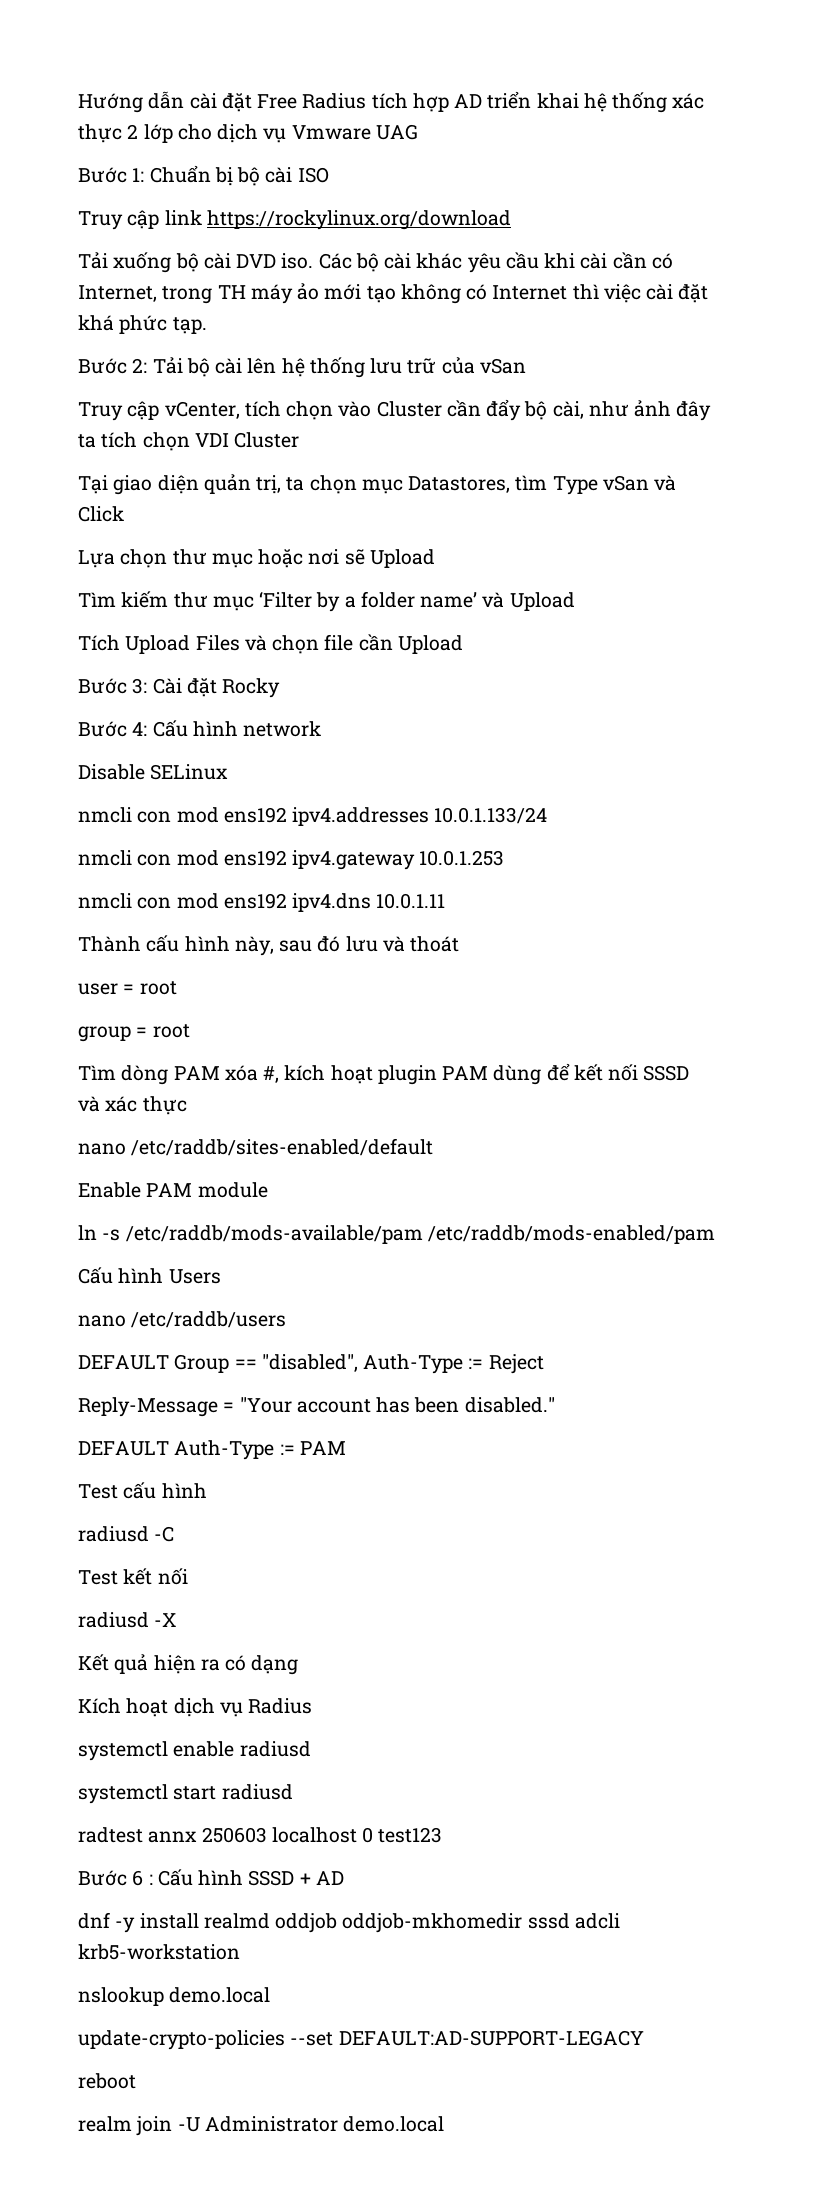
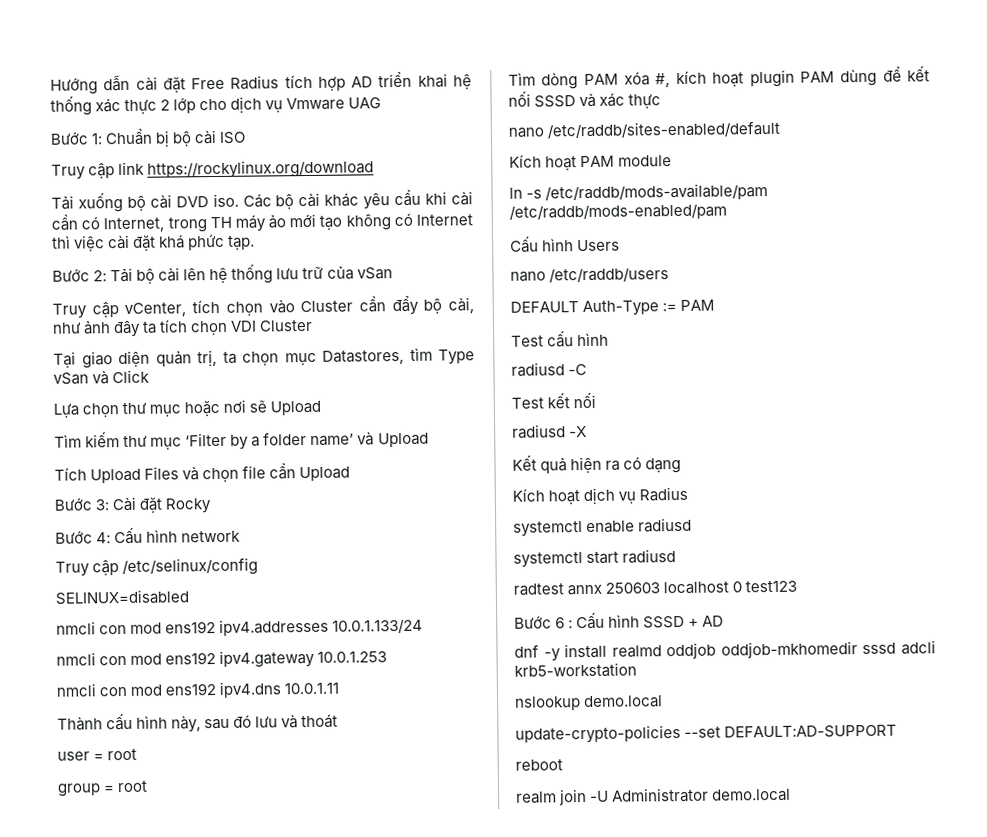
[78,764,229,780] Disable SELinux -> [55,557,259,577] [55,589,189,605] Truy cập /etc/selinux/config // SELINUX=disabled
[78,1182,141,1198] Enable -> [509,154,578,172] Kích hoạt
[78,1354,544,1374] [78,1397,555,1417] // DEFAULT Group == "disabled", Auth-Type := Reject // Reply-Message = "Your account has been disabled." -> (670, 275) none
[338,2030,644,2046] DEFAULT:AD-SUPPORT-LEGACY -> [724,724,898,739] DEFAULT:AD-SUPPORT

